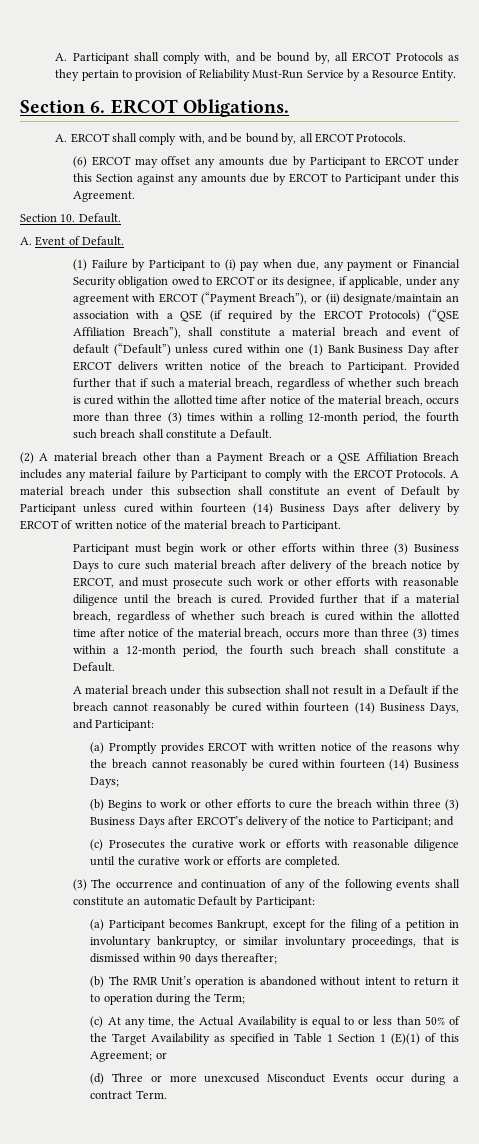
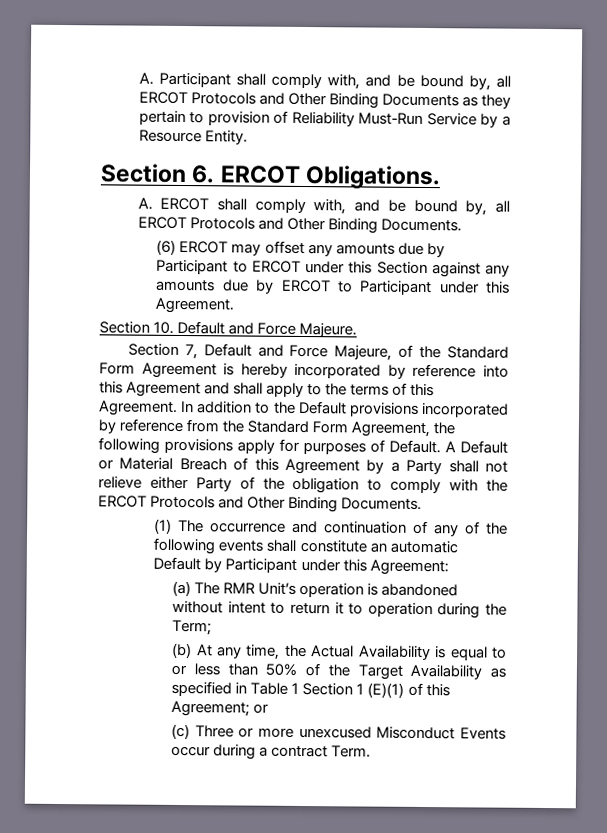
(443, 56) none -> [258,92,459,109] and Other Binding Documents
[356,133,407,142] Protocols. -> [189,217,462,234] Protocols and Other Binding Documents.
[78,213,121,223] [20,236,125,246] [72,259,460,271] [72,276,460,288] [72,292,459,305] [72,309,460,322] [72,327,460,339] [72,343,459,356] [72,361,461,373] [72,378,459,390] [72,395,460,406] [72,412,459,424] [72,429,272,439] [20,452,459,464] [20,469,247,481] Default. // A. Event of Default. // (1) Failure by Participant to (i) pay when due, any payment or Financial Security obligation owed to ERCOT or its designee, if applicable, under any agreement with ERCOT (“Payment Breach”), or (ii) designate/maintain an association with a QSE (if required by the ERCOT Protocols) (“QSE Affiliation Breach”), shall constitute a material breach and event of default (“Default”) unless cured within one (1) Bank Business Day after ERCOT delivers written notice of the breach to Participant. Provided further that if such a material breach, regardless of whether such breach is cured within the allotted time after notice of the material breach, occurs more than three (3) times within a rolling 12-month period, the fourth such breach shall constitute a Default. // (2) A material breach other than a Payment Breach or a QSE Affiliation Breach includes any material failure by Participant -> [177,320,358,338] [127,343,510,361] [99,362,509,379] [99,381,435,398] [99,400,510,418] [98,418,456,438] [98,437,508,455] [98,457,508,475] [98,476,360,494] Default and Force Majeure. // Section 7, Default and Force Majeure, of the Standard Form Agreement is hereby incorporated by reference into this Agreement and shall apply to the terms of this Agreement. In addition to the Default provisions incorporated by reference from the Standard Form Agreement, the following provisions apply for purposes of Default. A Default or Material Breach of this Agreement by a Party shall not relieve either Party of the obligation
[395,469,460,478] [20,486,461,498] [20,503,460,515] [20,520,342,532] [72,543,460,555] [72,560,460,572] [72,577,459,589] [72,594,460,606] [72,611,461,623] [72,628,459,640] [72,645,460,657] [72,662,115,672] [72,685,460,695] [72,702,460,714] [72,719,155,731] [90,742,460,754] [90,759,459,771] [90,777,120,788] [90,799,460,811] [90,816,455,828] [90,839,459,851] [90,856,341,868] [72,879,87,891] Protocols. A material breach under this subsection shall constitute an event of Default by Participant unless cured within fourteen (14) Business Days after delivery by ERCOT of written notice of the material breach to Participant. // Participant must begin work or other efforts within three (3) Business Days to cure such material breach after delivery of the breach notice by ERCOT, and must prosecute such work or other efforts with reasonable diligence until the breach is cured. Provided further that if a material breach, regardless of whether such breach is cured within the allotted time after notice of the material breach, occurs more than three (3) times within a 12-month period, the fourth such breach shall constitute a Default. // A material breach under this subsection shall not result in a Default if the breach cannot reasonably be cured within fourteen (14) Business Days, and Participant: // (a) Promptly provides ERCOT with written notice of the reasons why the breach cannot reasonably be cured within fourteen (14) Business Days; // (b) Begins to work or other efforts to cure the breach within three (3) Business Days after ERCOT’s delivery of the notice to Participant; and // (c) Prosecutes the curative work or efforts with reasonable diligence until the curative work or efforts are completed. // (3) -> [150,495,423,513] [154,518,173,534] Protocols and Other Binding Documents. // (1)
[255,897,315,908] [90,919,459,931] [90,936,460,948] [90,953,277,965] [90,976,105,988] Participant: // (a) Participant becomes Bankrupt, except for the filing of a petition in involuntary bankruptcy, or similar involuntary proceedings, that is dismissed within 90 days thereafter; // (b) -> [225,558,449,576] [172,580,192,597] Participant under this Agreement: // (a)
[90,1016,104,1028] (c) -> [172,642,193,659] (b)
[90,1073,105,1085] (d) -> [171,723,191,740] (c)

